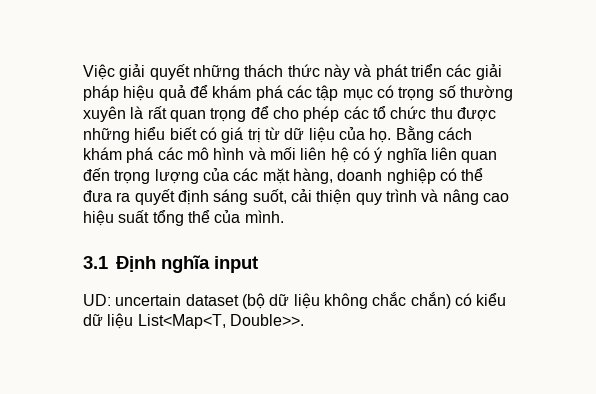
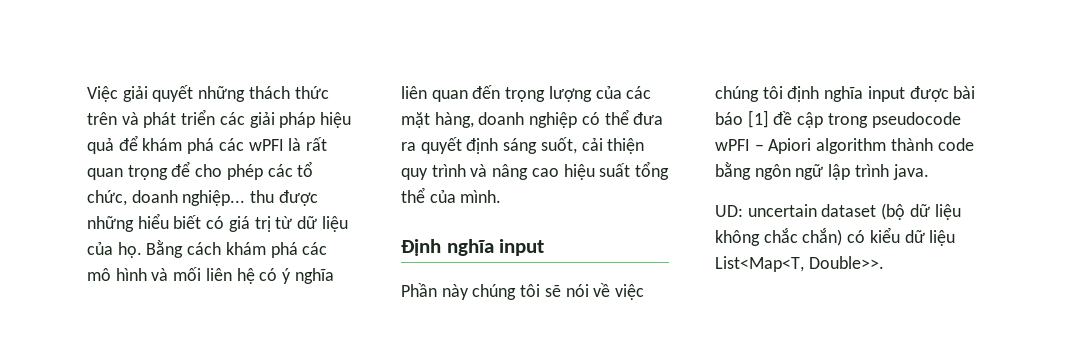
[323,64,350,80] này -> [87,112,117,125] trên
[316,85,513,101] [83,106,126,122] tập mục có trọng số thường xuyên -> [248,139,284,151] wPFI
[390,106,427,119] chức -> [87,190,246,206] chức, doanh nghiệp...
[83,256,108,269] 3.1 -> (502, 196) none
(258, 264) none -> [401,283,645,300] [715,86,976,102] [715,110,961,128] [715,138,974,154] [715,162,929,180] // Phần này chúng tôi sẽ nói về việc chúng tôi định nghĩa input được bài báo [1] đề cập trong pseudocode wPFI – Apiori algorithm thành code bằng ngôn ngữ lập trình java.

